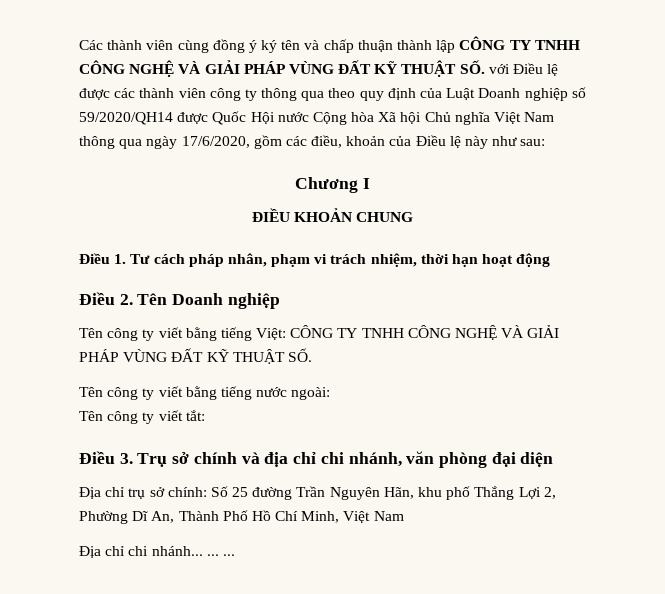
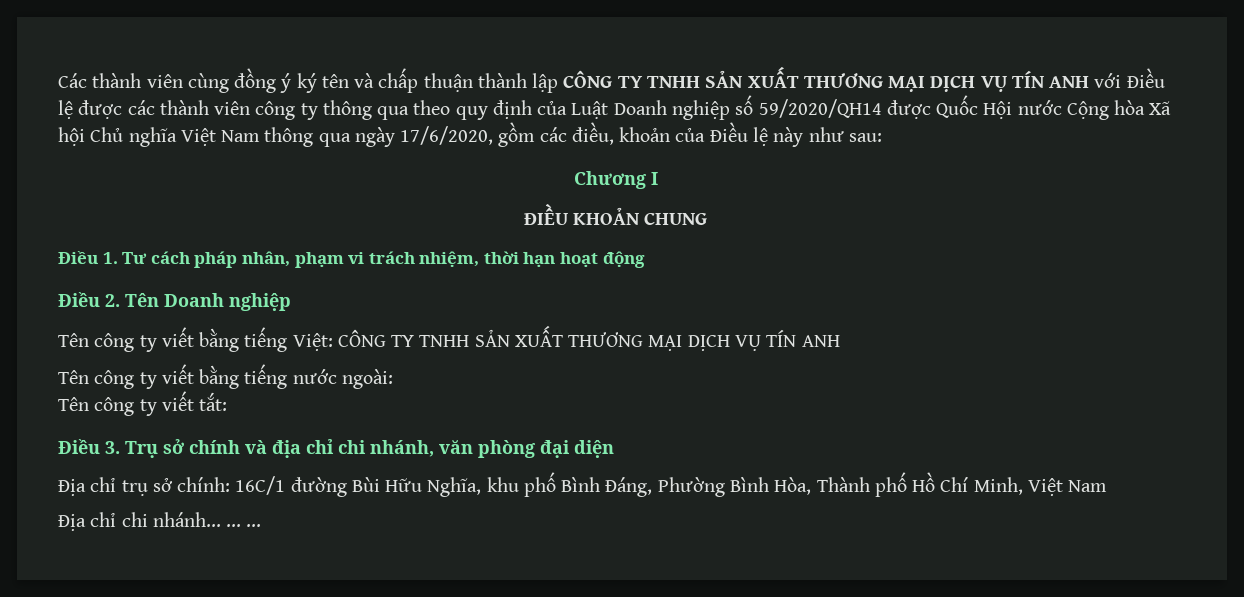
[79,60,485,77] CÔNG NGHỆ VÀ GIẢI PHÁP VÙNG ĐẤT KỸ THUẬT SỐ. -> [705,66,1090,92] SẢN XUẤT THƯƠNG MẠI DỊCH VỤ TÍN ANH
[407,325,560,340] [79,348,312,364] CÔNG NGHỆ VÀ GIẢI PHÁP VÙNG ĐẤT KỸ THUẬT SỐ. -> [474,325,840,351] SẢN XUẤT THƯƠNG MẠI DỊCH VỤ TÍN ANH
[210,486,556,500] [79,510,248,524] Số 25 đường Trần Nguyên Hãn, khu phố Thắng Lợi 2, Phường Dĩ An, Thành Phố -> [235,472,907,497] 16C/1 đường Bùi Hữu Nghĩa, khu phố Bình Đáng, Phường Bình Hòa, Thành phố

